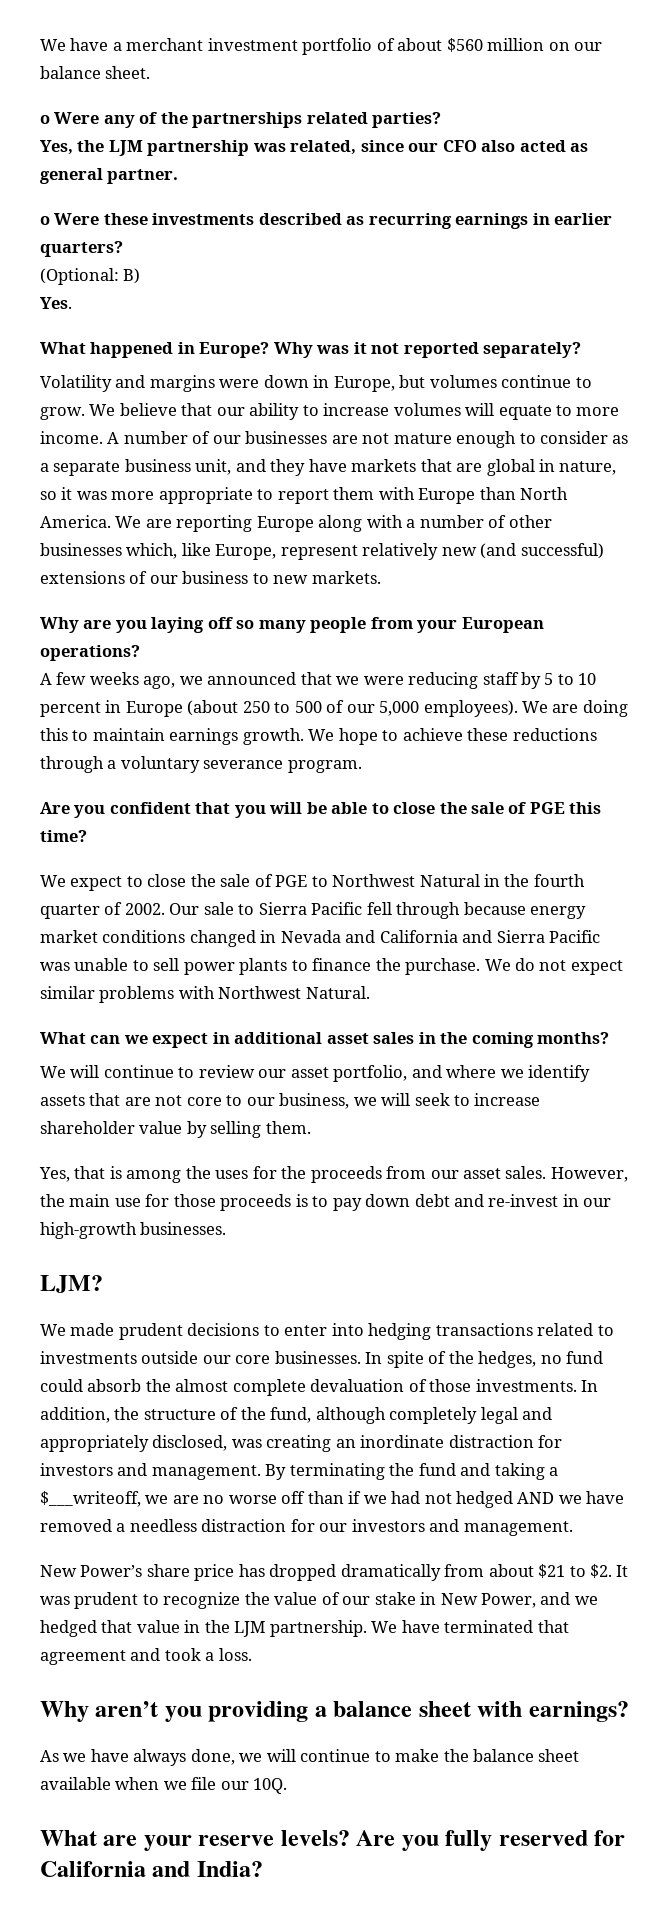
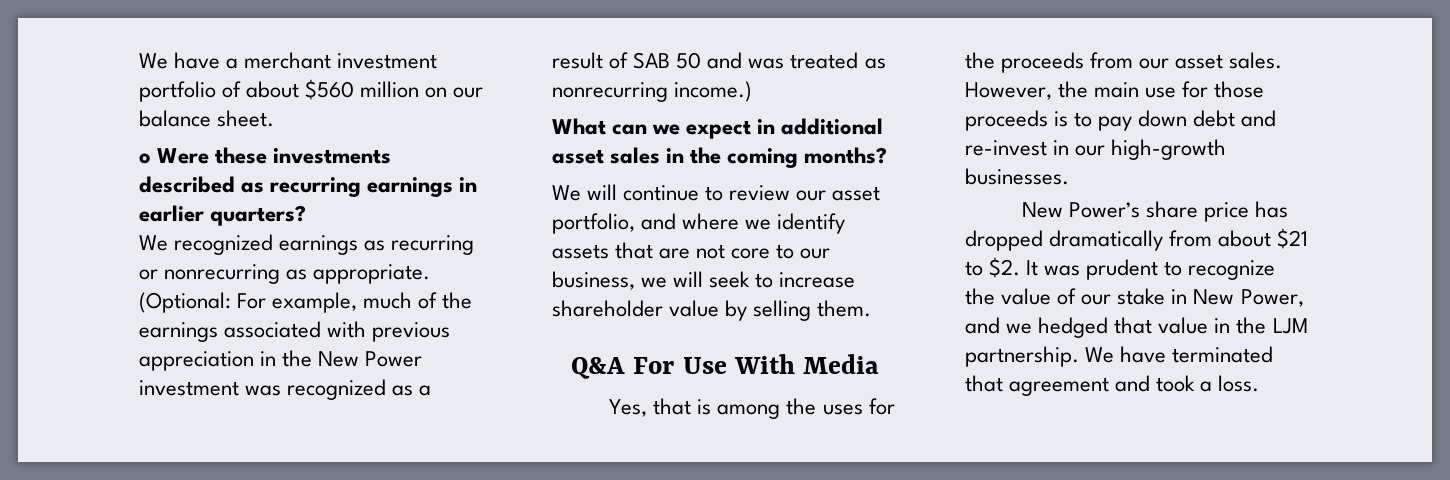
[40,112,442,128] [40,140,589,156] [40,168,179,184] // o Were any of the partnerships related parties? // Yes, the LJM partnership was related, since our CFO also acted as general partner. -> (275, 118) none
[40,268,141,285] [40,297,72,309] [40,342,582,358] [40,375,592,392] [40,403,620,420] [40,431,629,448] [40,459,617,476] [40,487,569,504] [40,515,552,532] [40,543,604,560] [40,571,381,584] [40,617,544,633] [40,645,140,661] [40,672,597,689] [40,700,628,717] [40,728,597,745] [40,756,362,773] [40,802,602,818] [40,830,87,842] [40,874,585,891] [40,902,587,919] [40,930,601,947] [40,958,623,975] [40,986,370,1003] (Optional: B) // Yes. // What happened in Europe? Why was it not reported separately? // Volatility and margins were down in Europe, but volumes continue to grow. We believe that our ability to increase volumes will equate to more income. A number of our businesses are not mature enough to consider as a separate business unit, and they have markets that are global in nature, so it was more appropriate to report them with Europe than North America. We are reporting Europe along with a number of other businesses which, like Europe, represent relatively new (and successful) extensions of our business to new markets. // Why are you laying off so many people from your European operations? // A few weeks ago, we announced that we were reducing staff by 5 to 10 percent in Europe (about 250 to 500 of our 5,000 employees). We are doing this to maintain earnings growth. We hope to achieve these reductions through a voluntary severance program. // Are you confident that you will be able to close the sale of PGE this time? // We expect to close the sale of PGE to Northwest Natural in the fourth quarter of 2002. Our sale to Sierra Pacific fell through because energy market conditions changed in Nevada and California and Sierra Pacific was unable to sell power plants to finance the purchase. We do not expect similar problems with Northwest Natural. -> [139,234,475,255] [139,264,431,284] [139,292,473,313] [139,321,451,342] [139,350,423,371] [139,379,432,400] [552,52,886,69] [552,81,753,102] We recognized earnings as recurring or nonrecurring as appropriate. (Optional: For example, much of the earnings associated with previous appreciation in the New Power investment was recognized as a result of SAB 50 and was treated as nonrecurring income.)
(311, 1127) none -> [571,354,879,379] // Q&A For Use With Media
[40,1275,103,1293] [40,1323,614,1340] [40,1351,604,1368] [40,1379,599,1396] [40,1407,553,1424] [40,1435,563,1452] [40,1463,559,1480] [40,1491,625,1508] [40,1519,573,1536] // LJM? // We made prudent decisions to enter into hedging transactions related to investments outside our core businesses. In spite of the hedges, no fund could absorb the almost complete devaluation of those investments. In addition, the structure of the fund, although completely legal and appropriately disclosed, was creating an inordinate distraction for investors and management. By terminating the fund and taking a $___writeoff, we are no worse off than if we had not hedged AND we have removed a needless distraction for our investors and management. -> (1069, 176) none
[40,1701,629,1722] [40,1749,580,1766] [40,1777,288,1794] [40,1830,626,1851] [40,1861,263,1877] // Why aren’t you providing a balance sheet with earnings? // As we have always done, we will continue to make the balance sheet available when we file our 10Q. // What are your reserve levels? Are you fully reserved for California and India? -> (1260, 383) none

